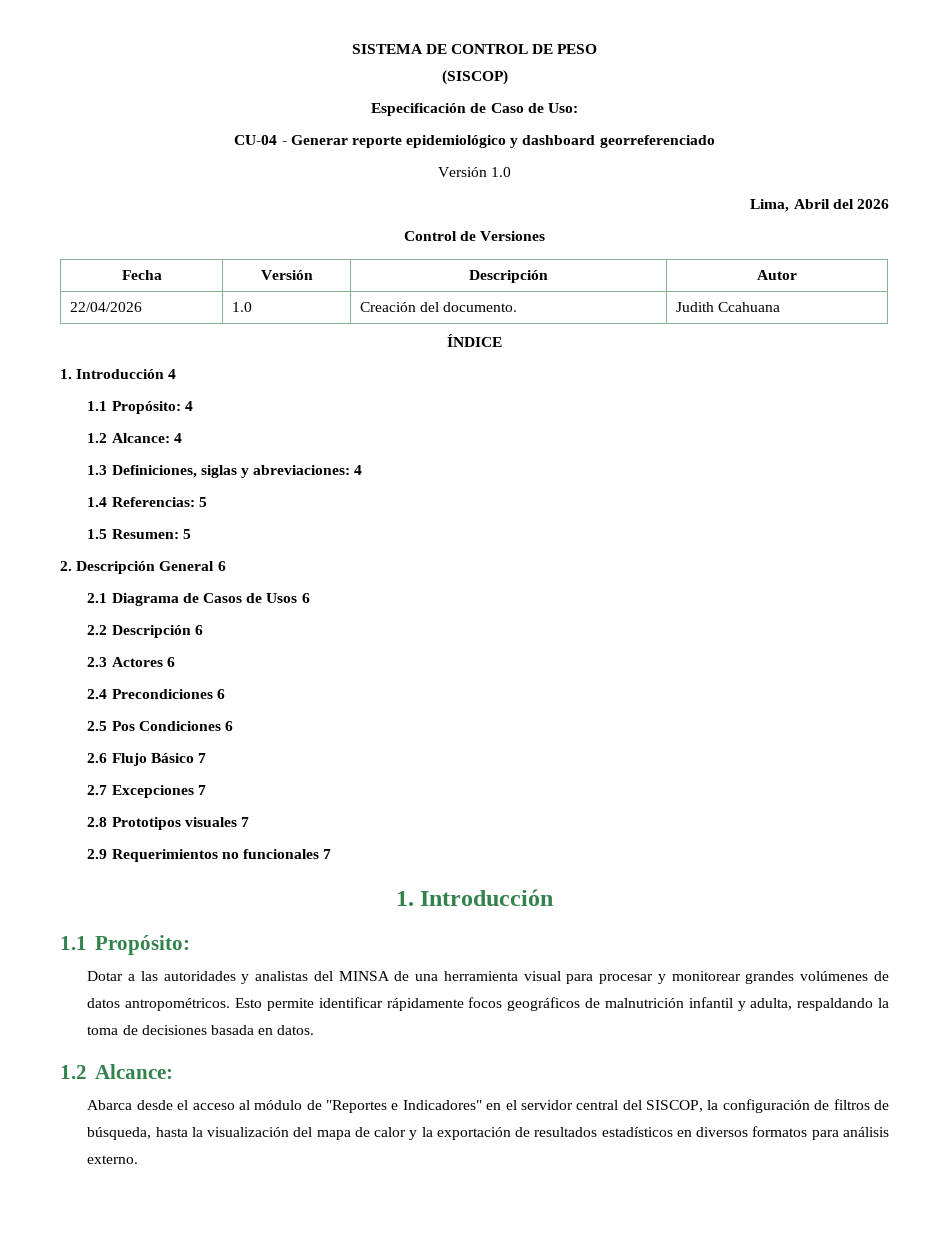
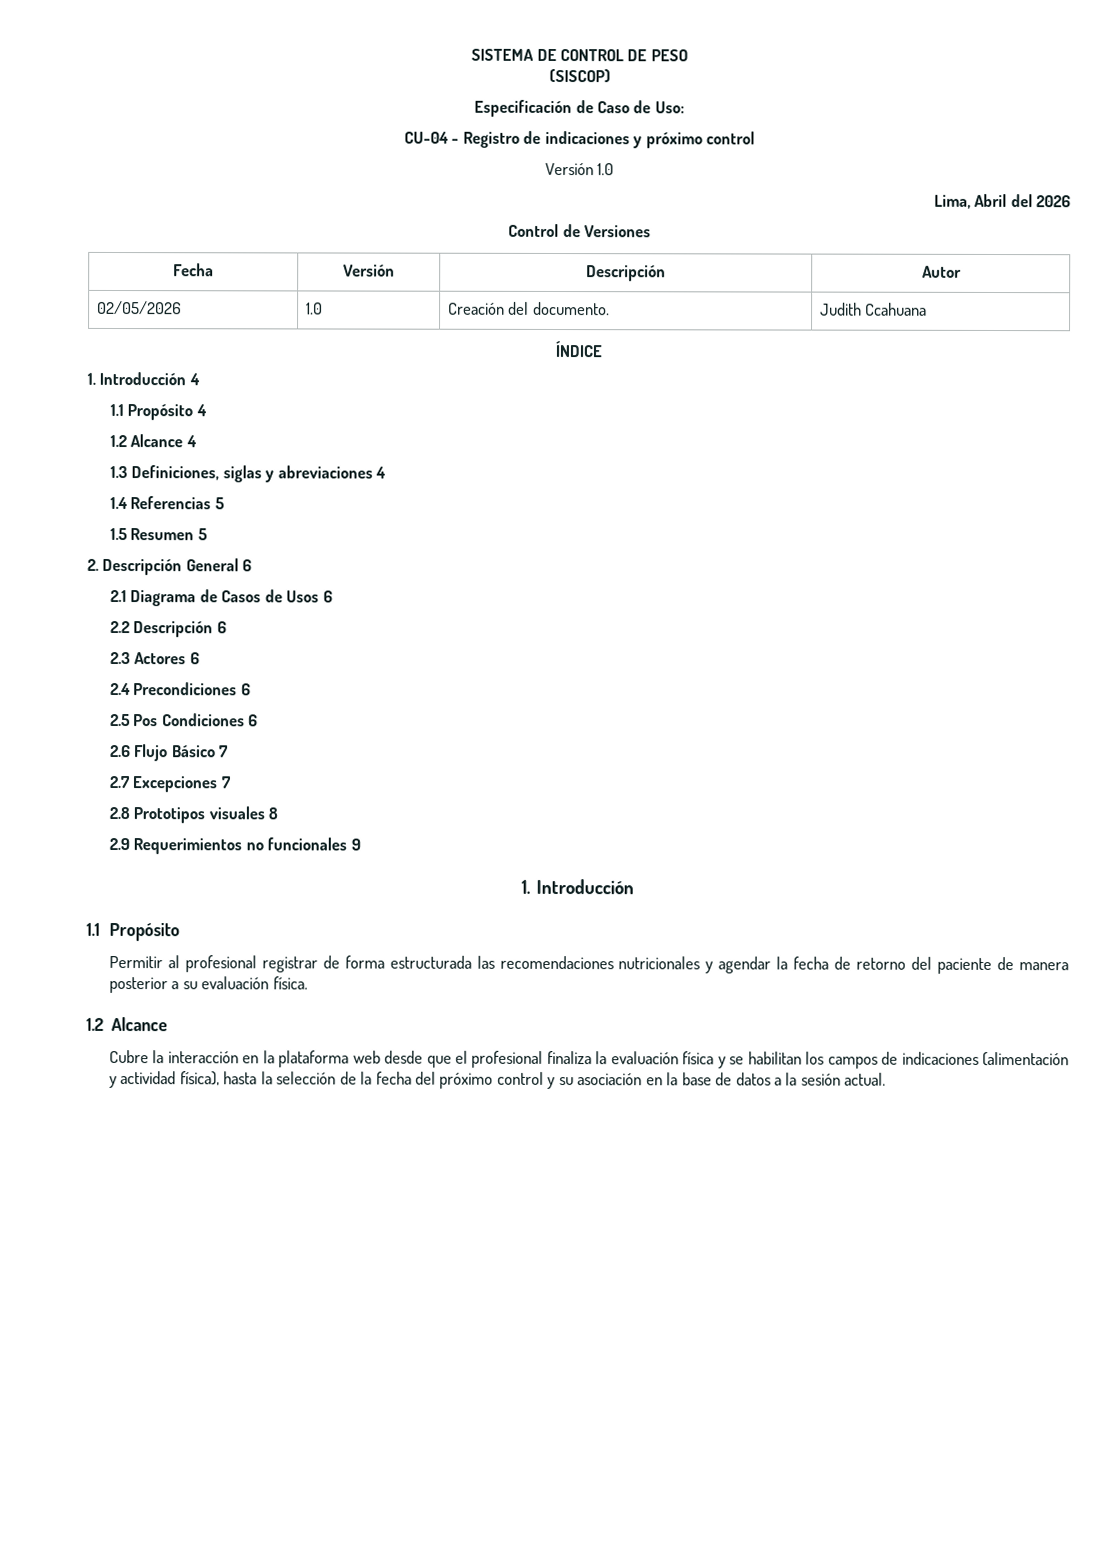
[290,135,715,148] Generar reporte epidemiológico y dashboard georreferenciado -> [462,130,756,149] Registro de indicaciones y próximo control
[69,302,142,312] 22/04/2026 -> [96,300,182,315] 02/05/2026
[111,401,181,414] Propósito: -> [127,404,194,421] Propósito
[111,433,170,443] Alcance: -> [130,434,184,448] Alcance
[253,465,351,475] abreviaciones: -> [277,465,373,479] abreviaciones
[111,497,195,507] Referencias: -> [130,496,212,510] Referencias
[111,529,179,539] Resumen: -> [130,528,195,541] Resumen
[240,817,249,827] 7 -> [268,807,279,820] 8
[323,849,332,859] 7 -> [350,838,361,851] 9
[94,935,190,955] [87,971,889,984] [87,997,889,1011] [87,1025,315,1035] [60,1064,173,1079] [87,1099,889,1113] [87,1126,889,1140] [87,1155,139,1164] Propósito: // Dotar a las autoridades y analistas del MINSA de una herramienta visual para procesar y monitorear grandes volúmenes de datos antropométricos. Esto permite identificar rápidamente focos geográficos de malnutrición infantil y adulta, respaldando la toma de decisiones basada en datos. // 1.2 Alcance: // Abarca desde el acceso al módulo de "Reportes e Indicadores" en el servidor central del SISCOP, la configuración de filtros de búsqueda, hasta la visualización del mapa de calor y la exportación de resultados estadísticos en diversos formatos para análisis externo. -> [108,921,180,942] [108,955,1069,974] [108,976,308,994] [86,1016,169,1032] [108,1049,1069,1069] [108,1071,887,1090] Propósito // Permitir al profesional registrar de forma estructurada las recomendaciones nutricionales y agendar la fecha de retorno del paciente de manera posterior a su evaluación física. // 1.2 Alcance // Cubre la interacción en la plataforma web desde que el profesional finaliza la evaluación física y se habilitan los campos de indicaciones (alimentación y actividad física), hasta la selección de la fecha del próximo control y su asociación en la base de datos a la sesión actual.

